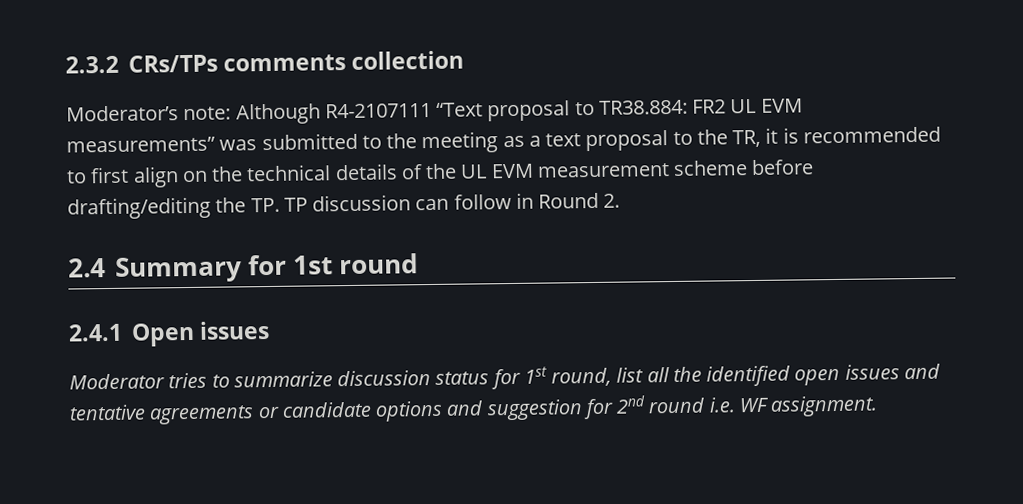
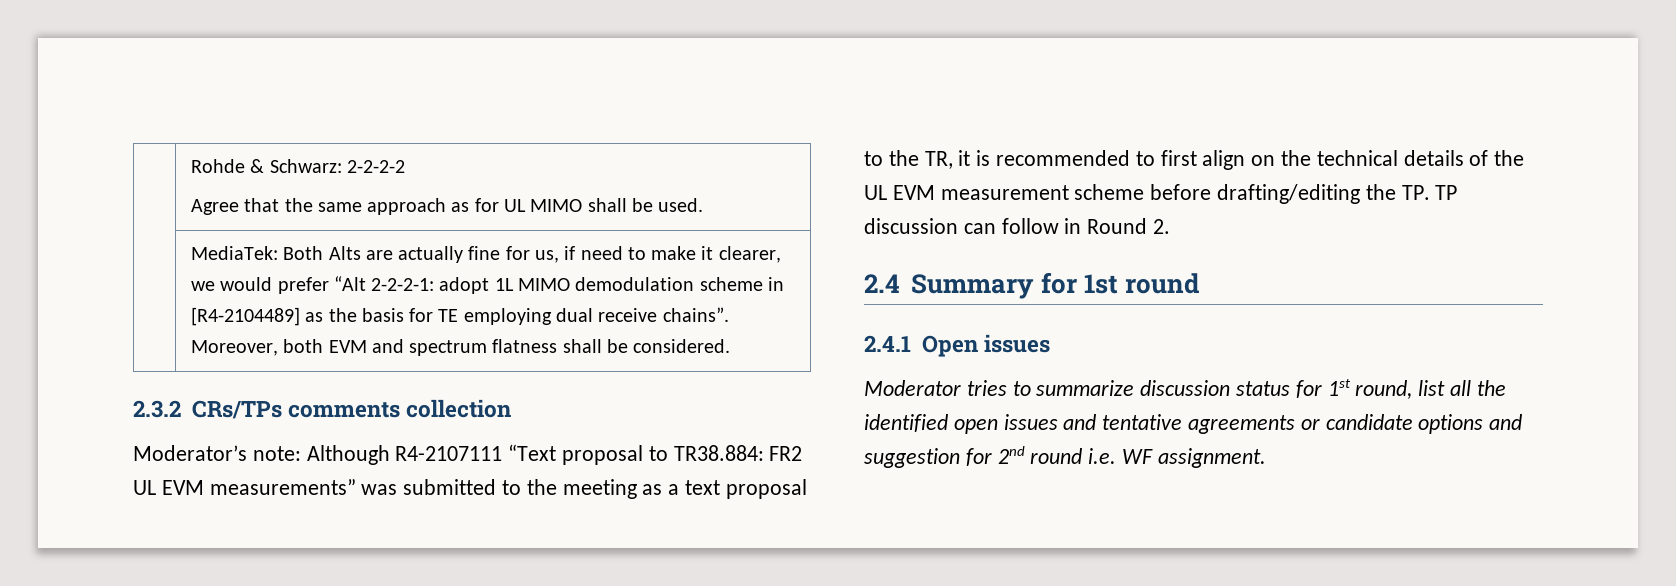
(65, 64) none -> [191,159,405,173] [191,198,704,215] [191,246,781,263] [191,276,784,294] [191,307,729,326] [191,339,731,356] | Rohde & Schwarz: 2-2-2-2 // Agree that the same approach as for UL MIMO shall be used. // | MediaTek: Both Alts are actually fine for us, if need to make it clearer, we would prefer “Alt 2-2-2-1: adopt 1L MIMO demodulation scheme in [R4-2104489] as the basis for TE employing dual receive chains”. Moreover, both EVM and spectrum flatness shall be considered. //

